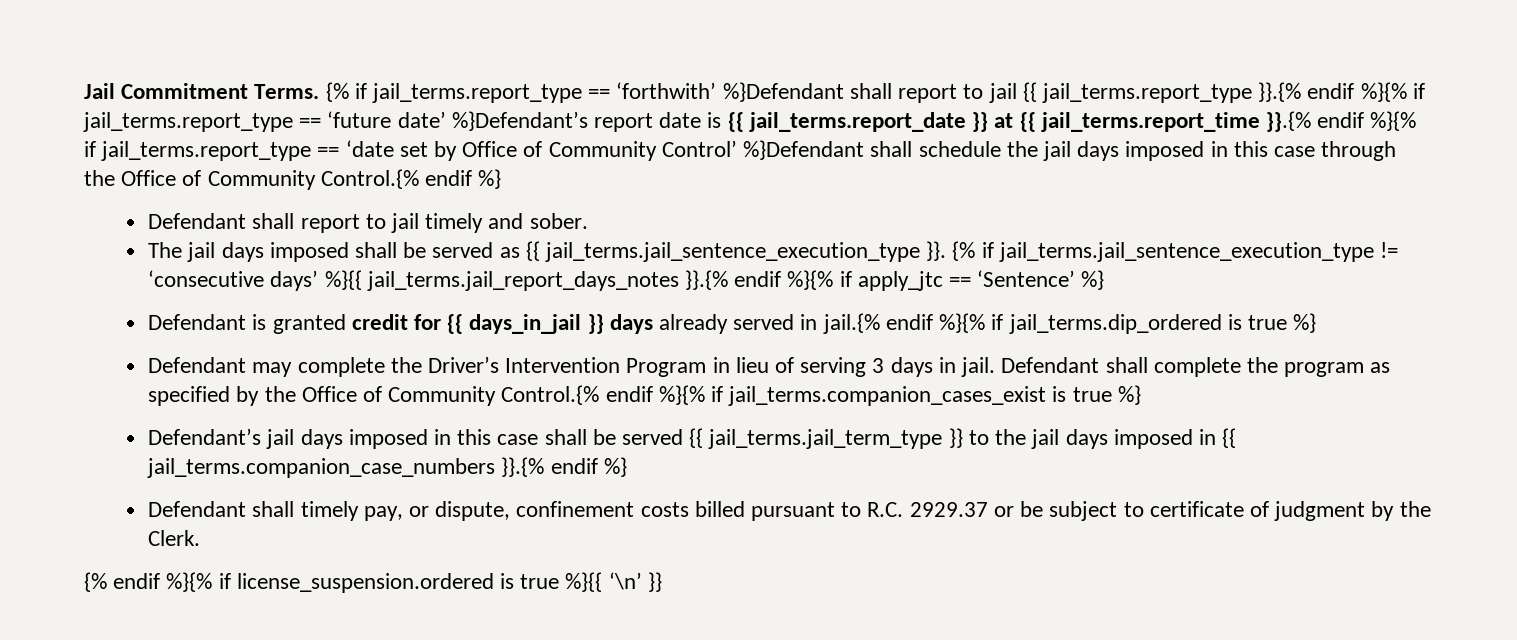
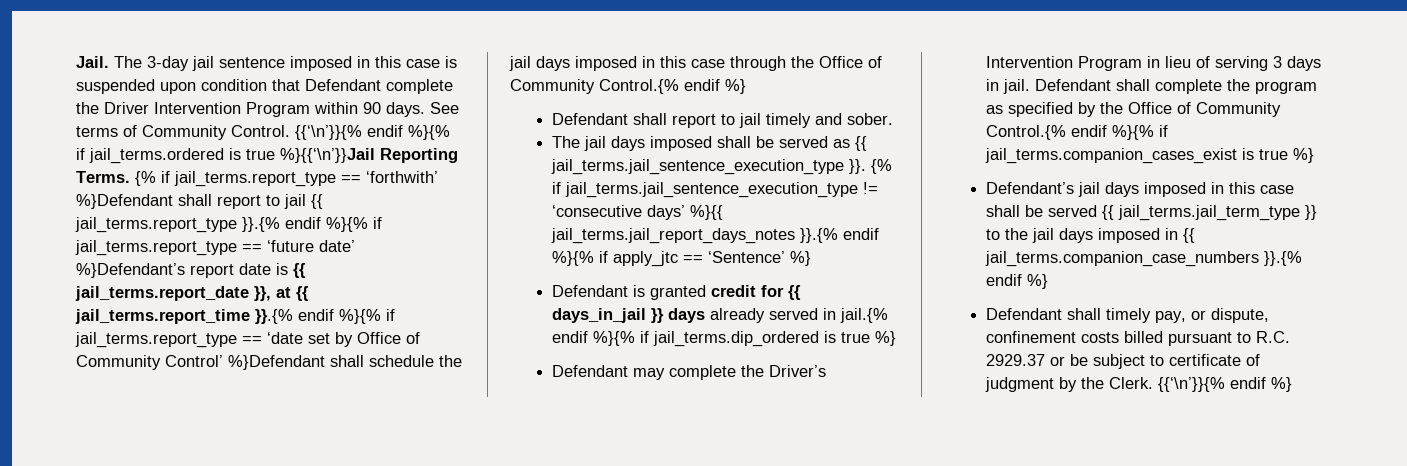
[84,83,249,99] Jail Commitment -> [76,56,457,71] [76,79,453,94] [76,102,459,117] [76,125,450,140] [76,148,458,164] Jail. The 3-day jail sentence imposed in this case is suspended upon condition that Defendant complete the Driver Intervention Program within 90 days. See terms of Community Control. {{‘\n’}}{% endif %}{% if jail_terms.ordered is true %}{{‘\n’}}Jail Reporting
[972,112,989,132] }} -> [254,286,271,301] }},
[84,572,662,593] // {% endif %}{% if license_suspension.ordered is true %}{{ ‘\n’ }} -> [1157,377,1292,392] {{‘\n’}}{% endif %}

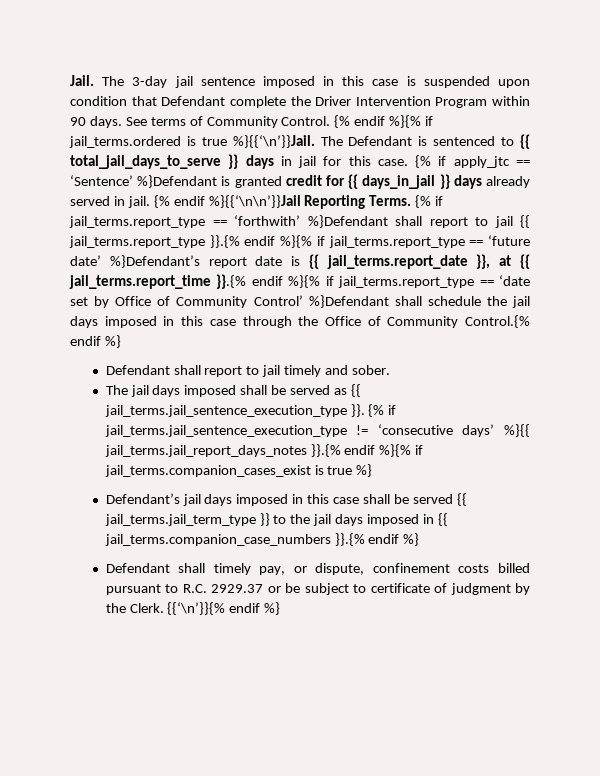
[295,125,362,140] {{‘\n’}}{% -> [334,115,351,128] {%
[280,148,375,163] %}{{‘\n’}}Jail -> [232,134,531,149] [70,154,530,169] [70,174,530,189] [70,195,301,208] %}{{‘\n’}}Jail. The Defendant is sentenced to {{ total_jail_days_to_serve }} days in jail for this case. {% if apply_jtc == ‘Sentence’ %}Defendant is granted credit for {{ days_in_jail }} days already served in jail. {% endif %}{{‘\n\n’}}Jail
[612,251,811,267] [551,285,801,300] [551,308,888,323] [551,331,896,347] [551,365,826,380] [985,56,1321,71] [985,79,1317,94] [985,102,1281,117] [985,125,1168,140] apply_jtc == ‘Sentence’ %} // Defendant is granted credit for {{ days_in_jail }} days already served in jail.{% endif %}{% if jail_terms.dip_ordered is true %} // Defendant may complete the Driver’s Intervention Program in lieu of serving 3 days in jail. Defendant shall complete the program as specified by the Office of Community Control.{% endif %}{% if -> (424, 450) none

